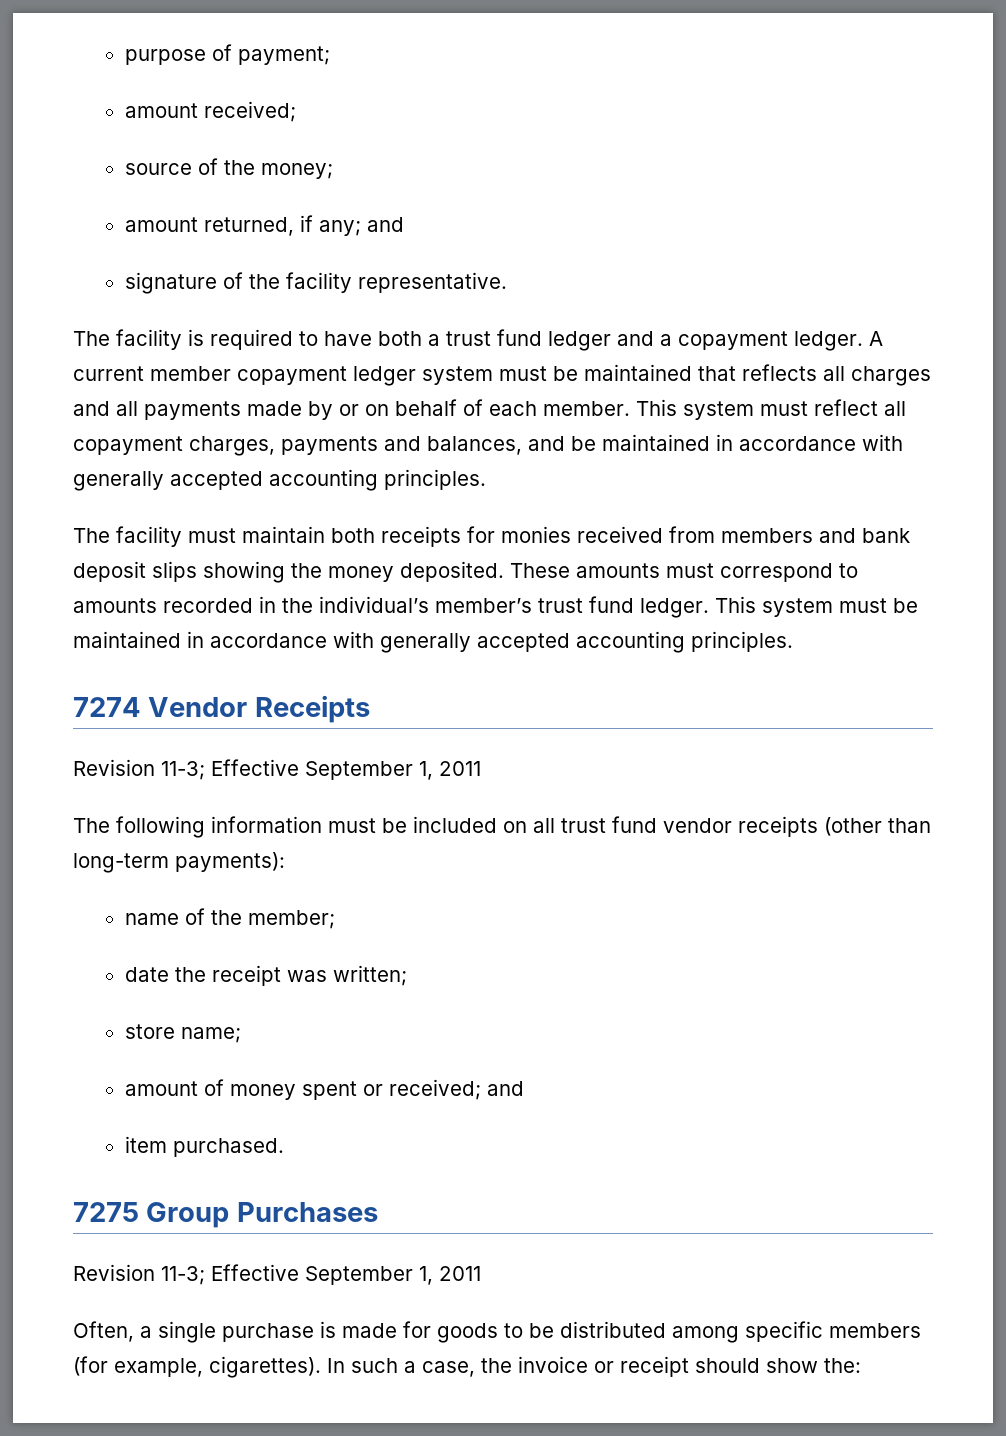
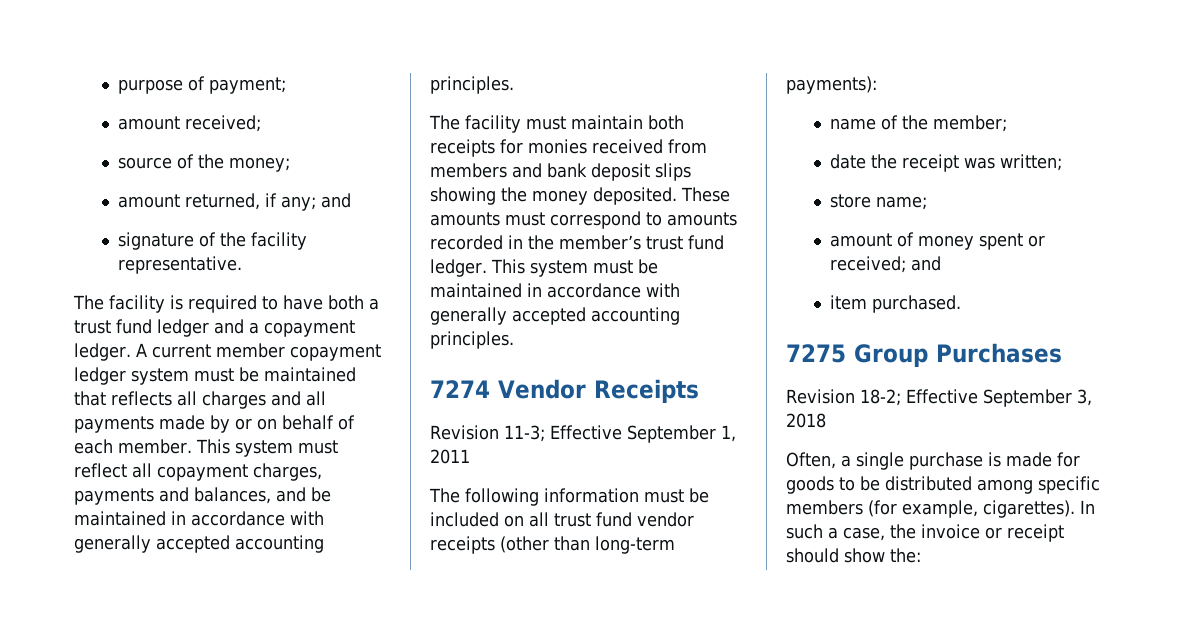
[319,596,429,613] individual’s -> (554, 242) none
[161,1264,481,1285] 11-3; Effective September 1, 2011 -> [859,389,1092,407] [786,413,826,428] 18-2; Effective September 3, 2018

